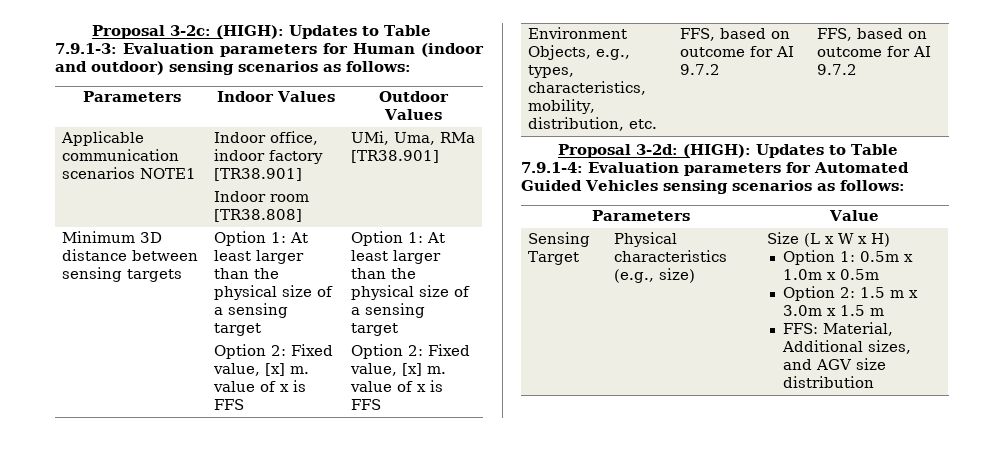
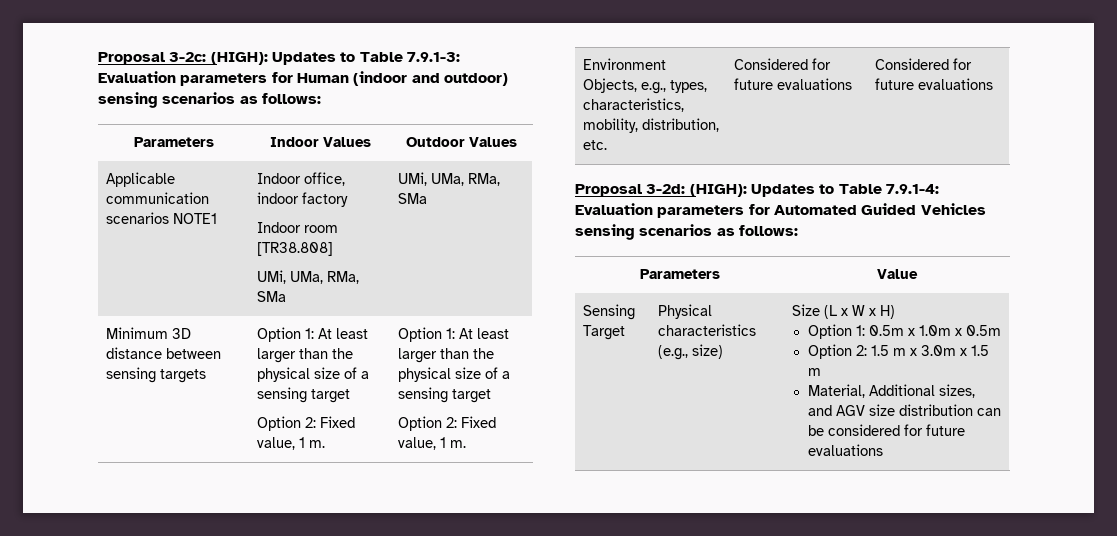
[213,168,302,181] [TR38.901] -> (348, 199) none
[350,131,475,145] [350,150,439,163] | UMi, Uma, RMa [TR38.901] -> [256,270,359,284] [256,291,286,302] [397,172,500,186] [397,193,427,204] // UMi, UMa, RMa, SMa | UMi, UMa, RMa, SMa
[264,363,309,376] [212,380,306,392] [213,399,244,410] [x] m. value of x is FFS -> [298,437,325,448] 1 m.
[401,363,446,376] [349,380,443,392] [350,399,381,410] [x] m. value of x is FFS -> [439,437,466,448] 1 m.
[679,28,790,41] [679,46,794,57] [679,64,720,75] [816,28,927,41] [816,46,931,57] [816,64,857,75] FFS, based on outcome for AI 9.7.2 | FFS, based on outcome for AI 9.7.2 -> [733,58,831,70] [733,78,852,90] [874,58,972,70] [874,78,993,90] Considered for future evaluations | Considered for future evaluations
[782,323,818,334] FFS: -> (821, 372) none
(874, 382) none -> [976,408,1001,416] [807,424,965,436] [807,444,883,456] can be considered for future evaluations

